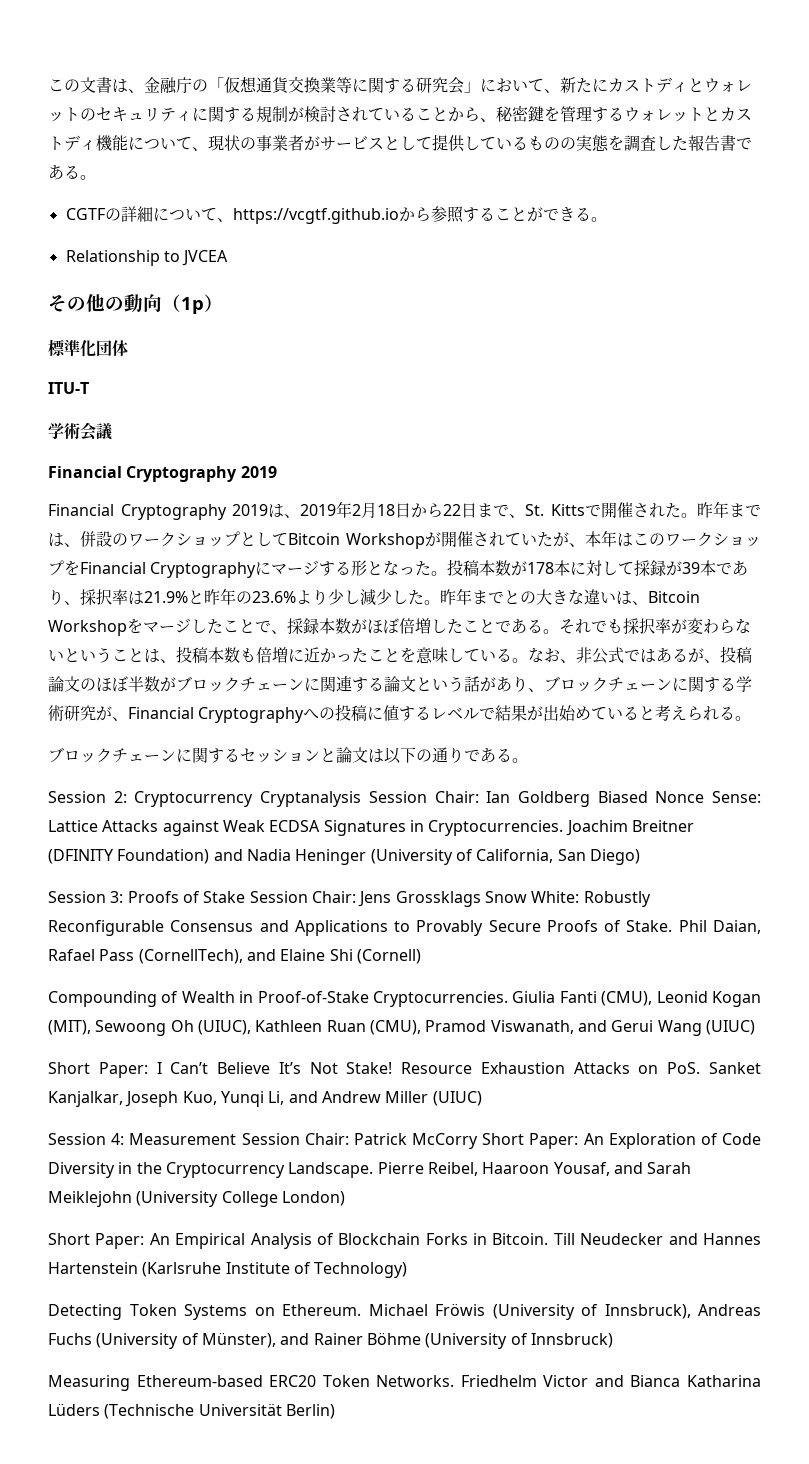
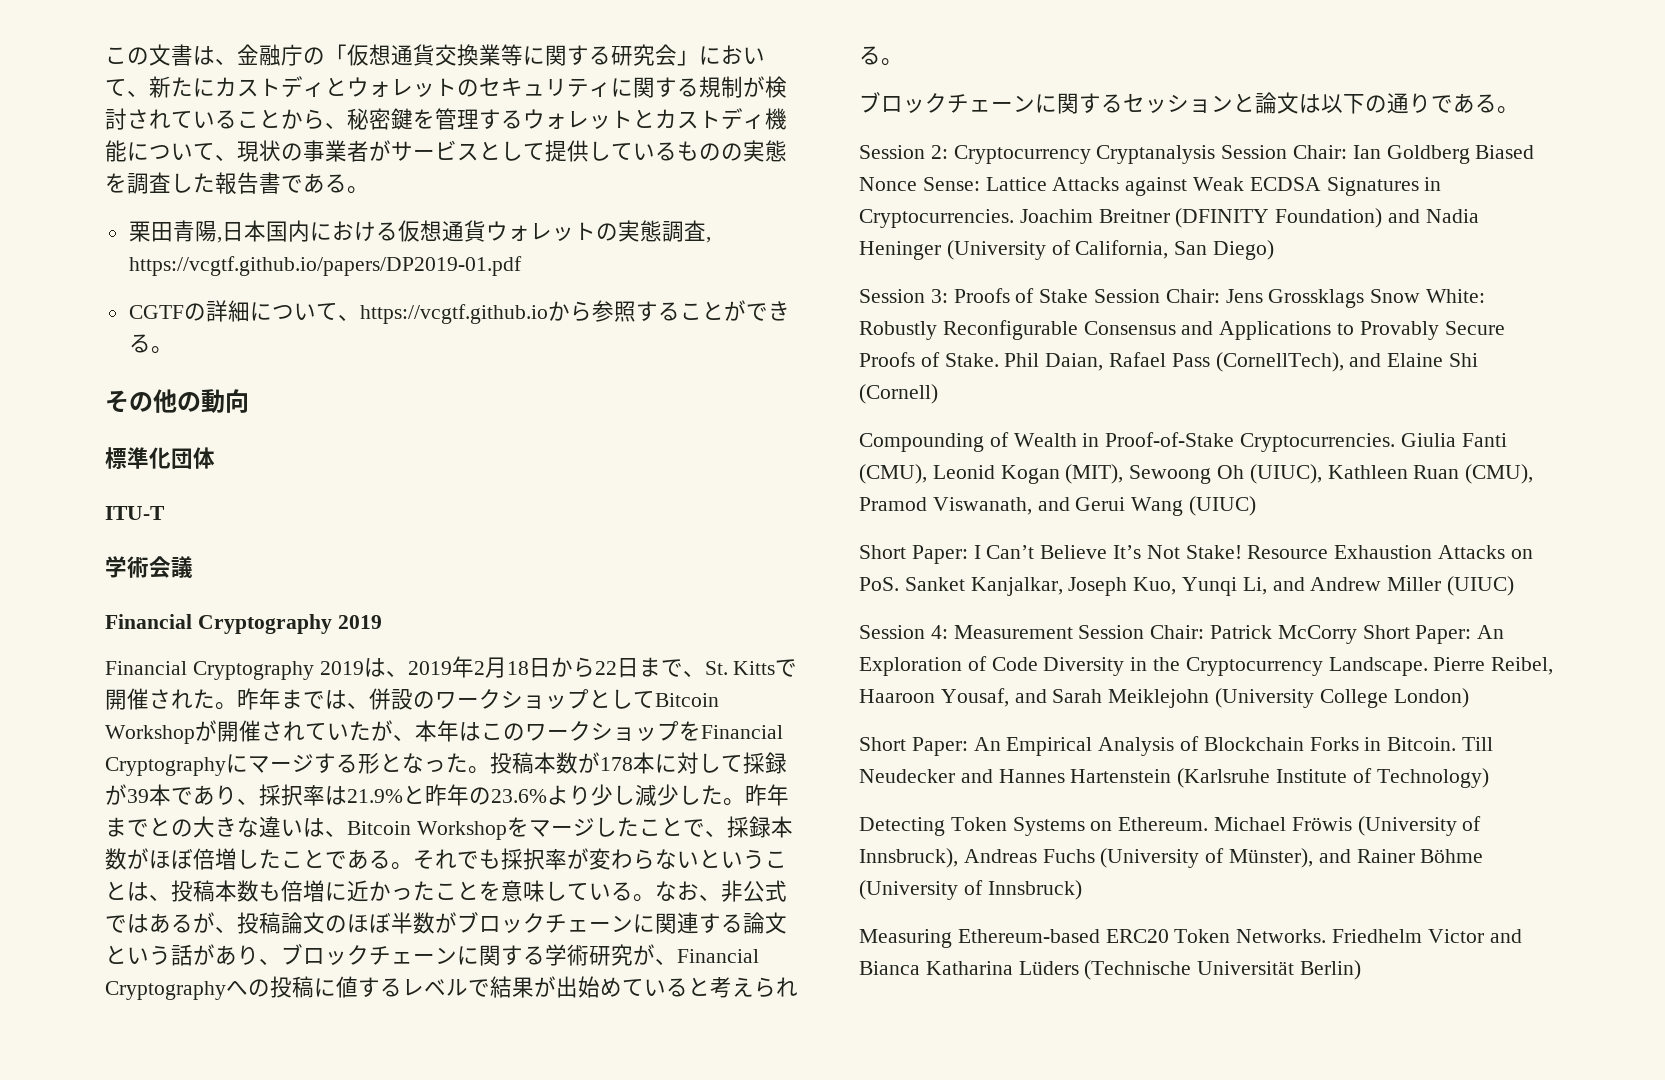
(96, 177) none -> [128,220,711,243] [128,256,522,276] // 栗田青陽,日本国内における仮想通貨ウォレットの実態調査, https://vcgtf.github.io/papers/DP2019-01.pdf
[65,250,229,266] // Relationship to JVCEA -> (173, 350) none
[162,294,223,314] （1p） -> (249, 401) none

